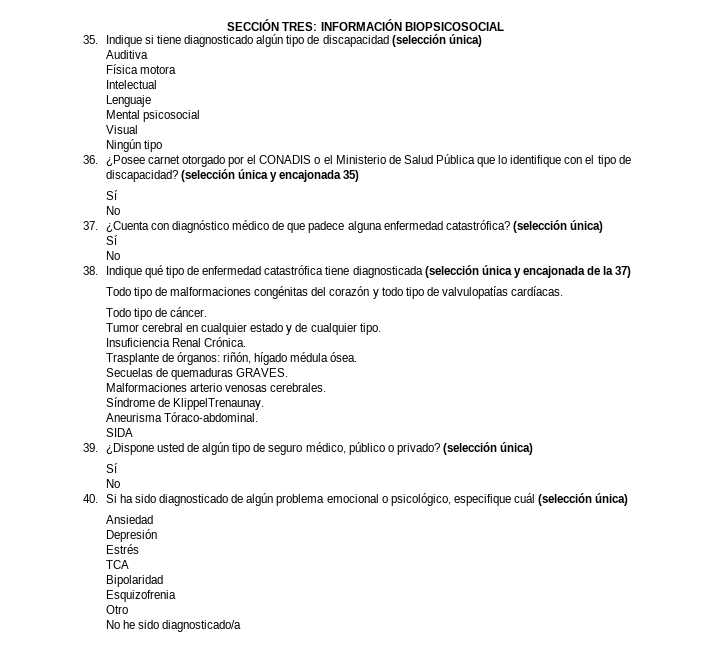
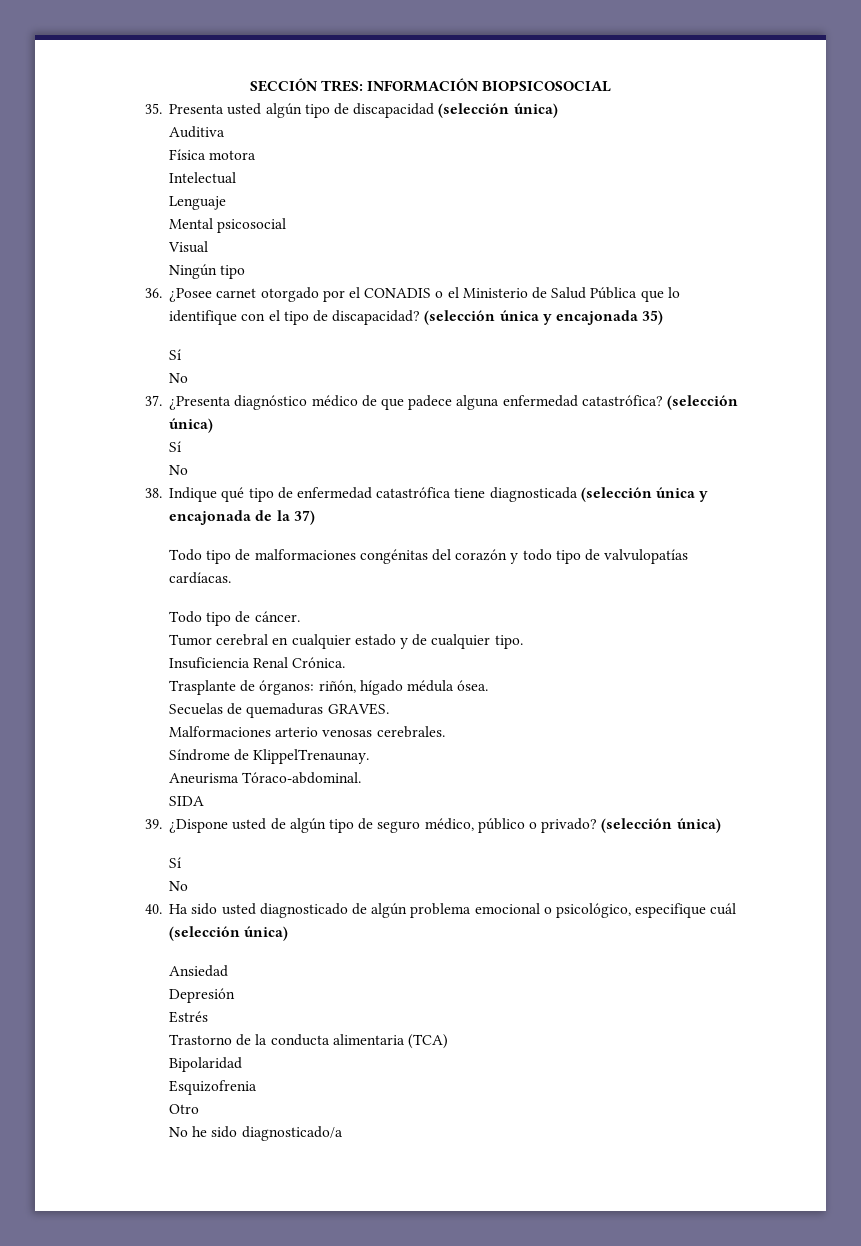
[105,35,254,47] Indique si tiene diagnosticado -> [169,103,262,115] Presenta usted
[105,221,169,233] ¿Cuenta con -> [169,396,232,410] ¿Presenta
[105,494,156,503] Si ha sido -> [169,903,256,915] Ha sido usted
[105,560,129,569] TCA -> [169,1034,448,1049] Trastorno de la conducta alimentaria (TCA)

